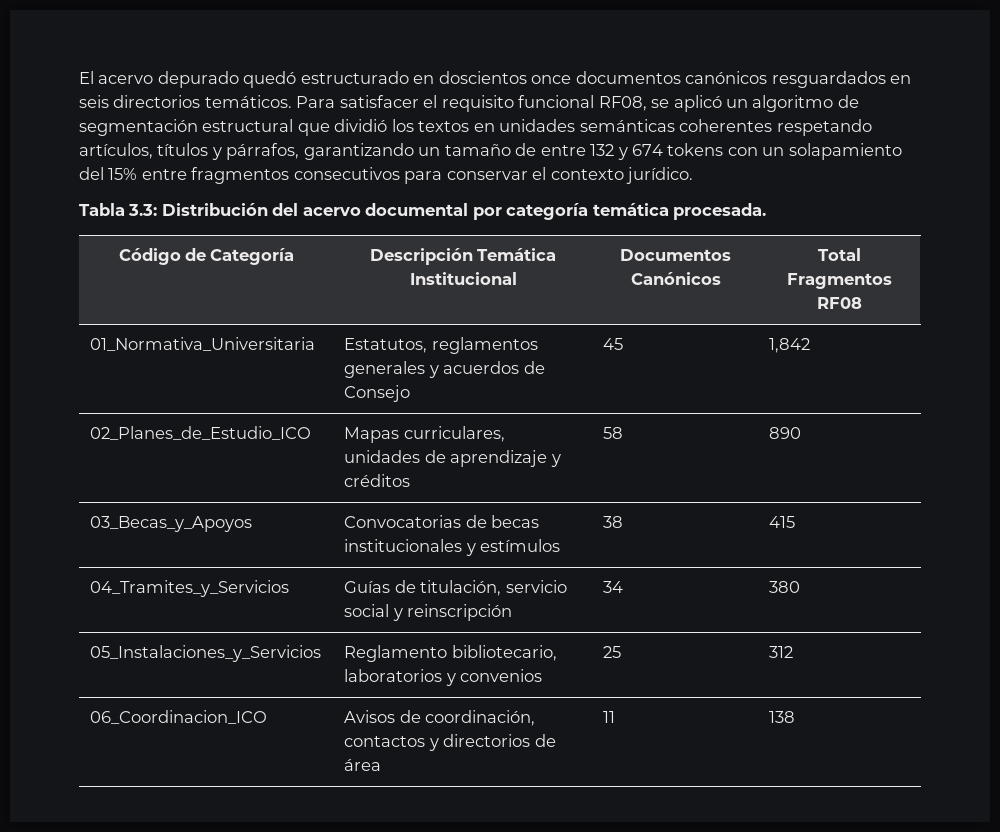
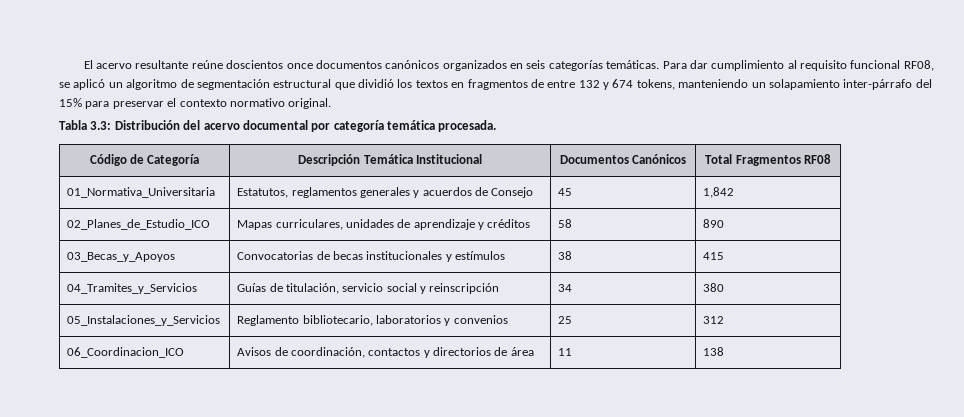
[157,71,435,88] depurado quedó estructurado en -> [135,60,223,69] resultante reúne
[771,71,886,88] resguardados -> [442,60,507,71] organizados
[113,95,438,108] directorios temáticos. Para satisfacer el -> [548,60,797,71] categorías temáticas. Para dar cumplimiento al
[499,119,872,136] [79,143,511,160] unidades semánticas coherentes respetando artículos, títulos y párrafos, garantizando un tamaño -> [467,79,528,90] fragmentos
[667,143,758,156] tokens con -> [636,79,749,90] tokens, manteniendo
(902, 151) none -> [843,79,913,90] inter-párrafo
[141,167,694,184] entre fragmentos consecutivos para conservar el contexto jurídico. -> [85,98,332,109] para preservar el contexto normativo original.

